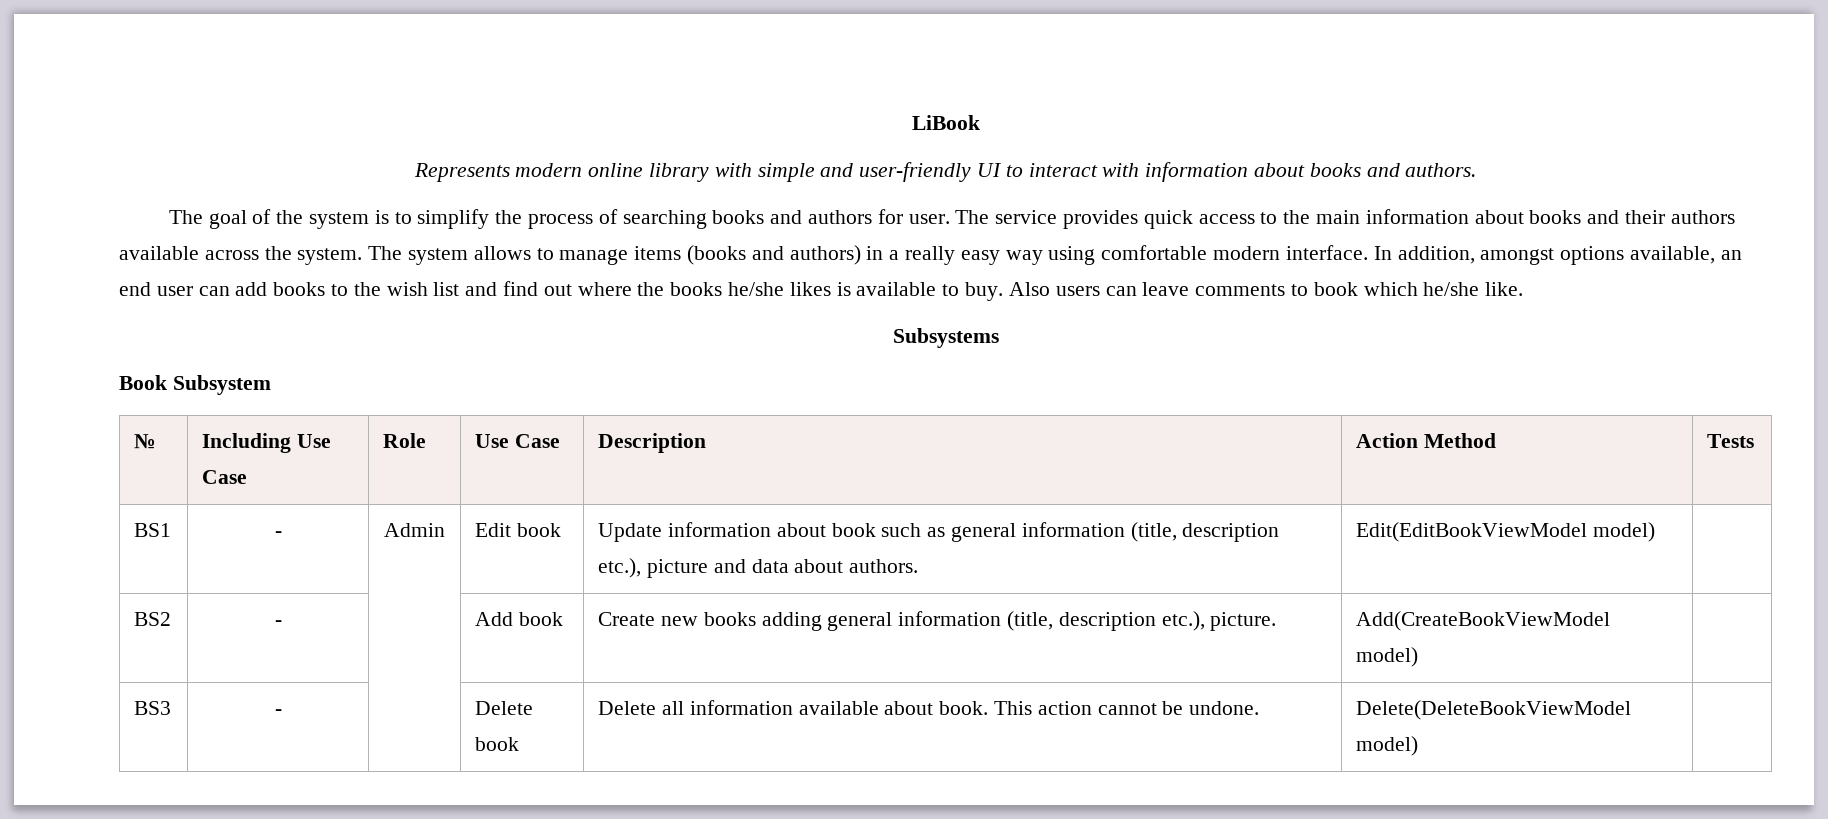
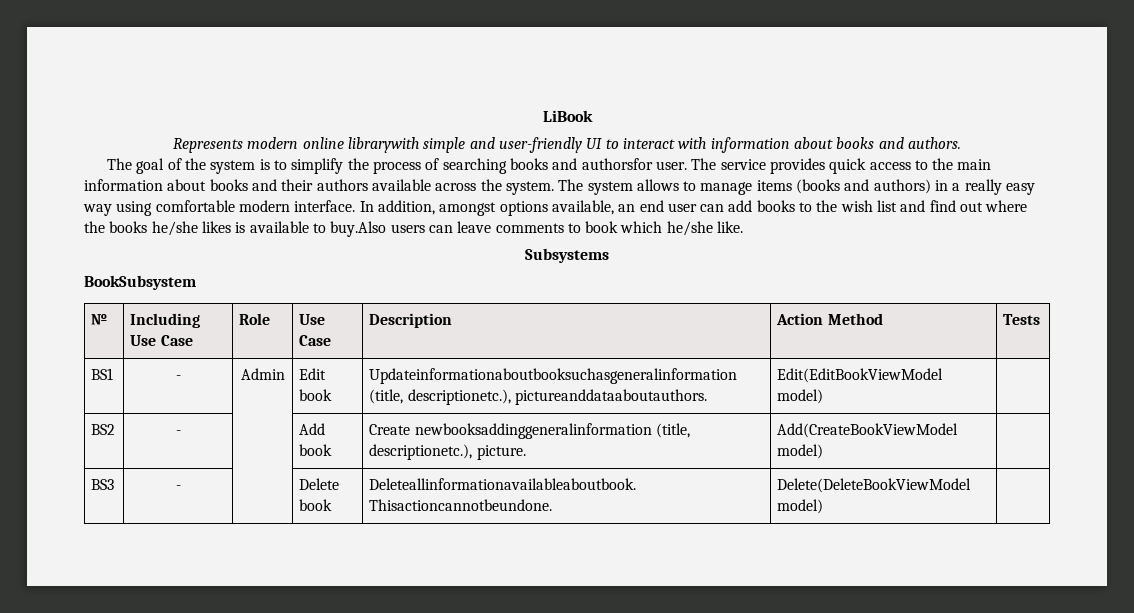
[648,163,752,182] library with -> [348,137,420,153] librarywith
[807,209,903,224] authors for -> [581,158,653,170] authorsfor
[965,282,1050,301] buy. Also -> [330,221,387,237] buy.Also
[119,375,271,395] Book Subsystem -> [84,275,196,290] BookSubsystem
[598,522,1280,542] [598,558,919,578] Update information about book such as general information (title, description etc.), picture and data about authors. -> [369,368,738,384] [369,389,707,405] Updateinformationaboutbooksuchasgeneralinformation (title, descriptionetc.), pictureanddataaboutauthors.
[661,611,1205,631] new books adding general information (title, description etc.), -> [414,423,690,439] [369,444,473,460] newbooksaddinggeneralinformation (title, descriptionetc.),
[598,700,1260,715] Delete all information available about book. This action cannot be undone. -> [369,478,637,490] [369,499,553,511] Deleteallinformationavailableaboutbook. Thisactioncannotbeundone.

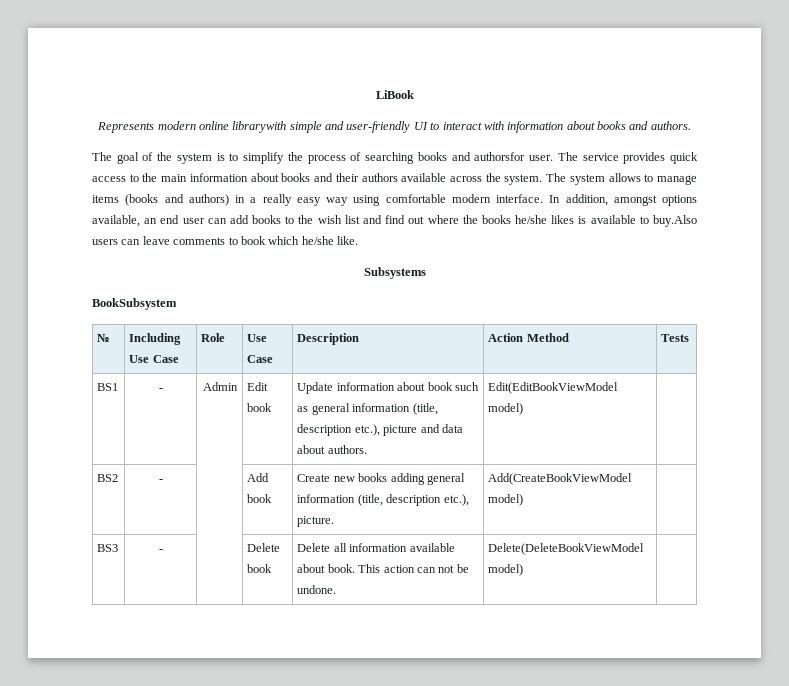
[369,368,738,384] [369,389,707,405] Updateinformationaboutbooksuchasgeneralinformation (title, descriptionetc.), pictureanddataaboutauthors. -> [297,382,479,394] [297,403,438,415] [297,424,463,436] [297,445,367,454] Update information about book such as general information (title, description etc.), picture and data about authors.
[414,423,690,439] [369,444,473,460] newbooksaddinggeneralinformation (title, descriptionetc.), -> [333,473,465,485] [297,494,469,506] new books adding general information (title, description etc.),
[369,478,637,490] [369,499,553,511] Deleteallinformationavailableaboutbook. Thisactioncannotbeundone. -> [297,543,455,552] [297,564,469,573] [297,585,337,594] Delete all information available about book. This action can not be undone.

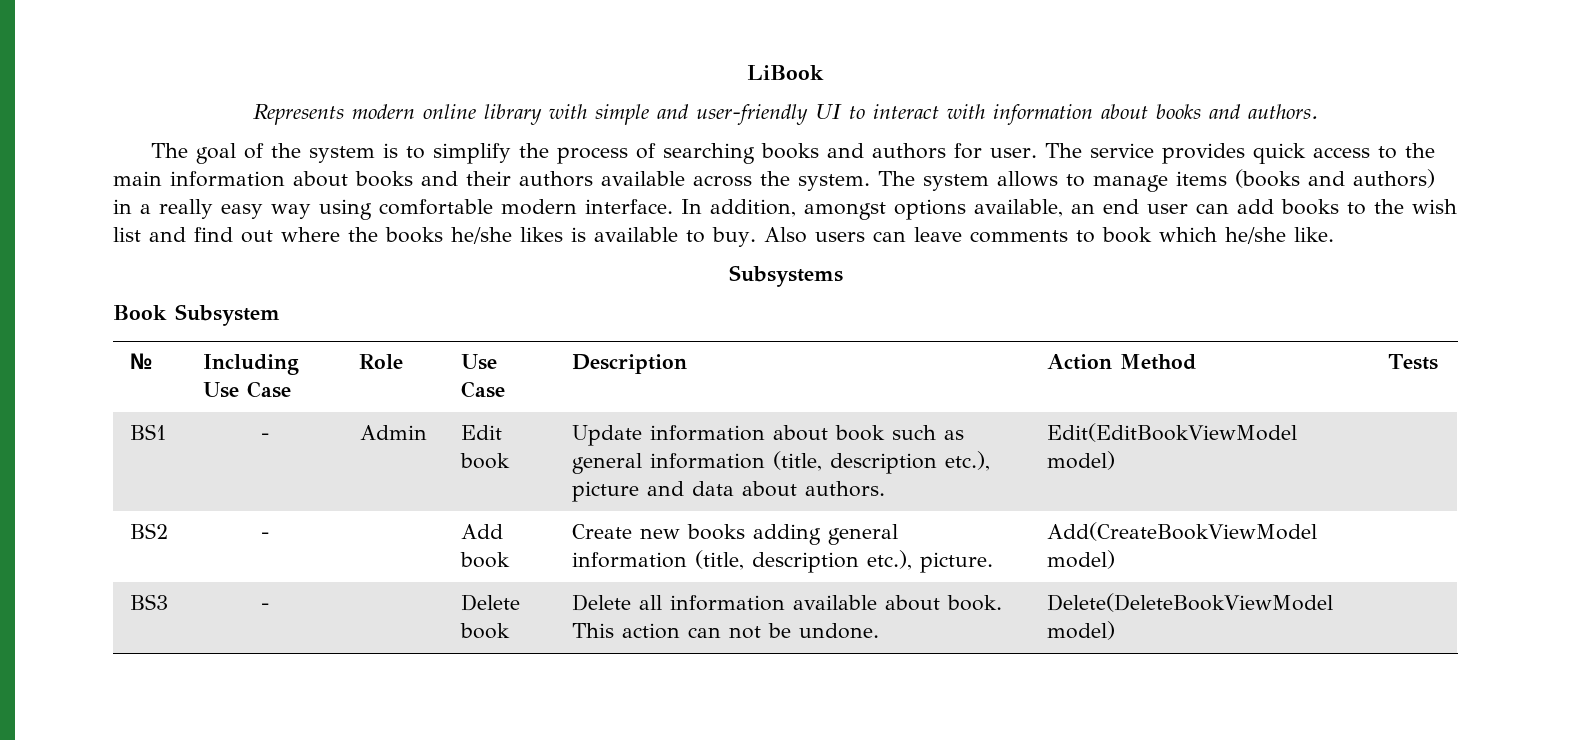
[232,121,287,133] librarywith -> [484,104,587,125] library with
[474,152,526,161] authorsfor -> [871,143,982,159] authors for
[653,215,697,227] buy.Also -> [712,227,807,247] buy. Also
[92,298,177,310] BookSubsystem -> [113,304,280,326] Book Subsystem

